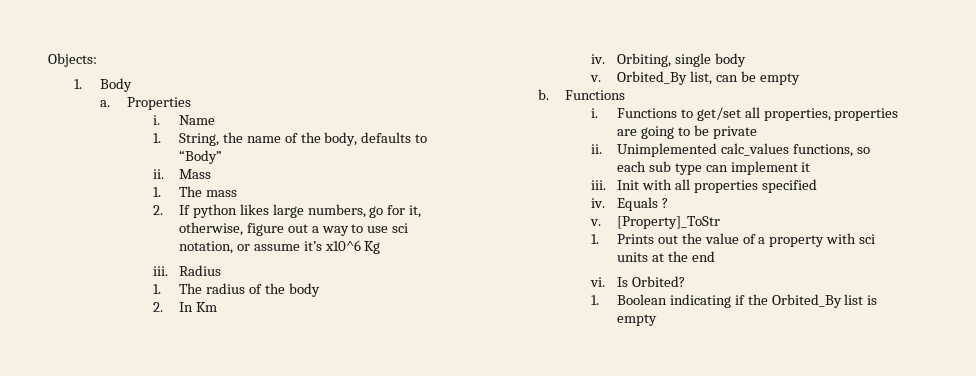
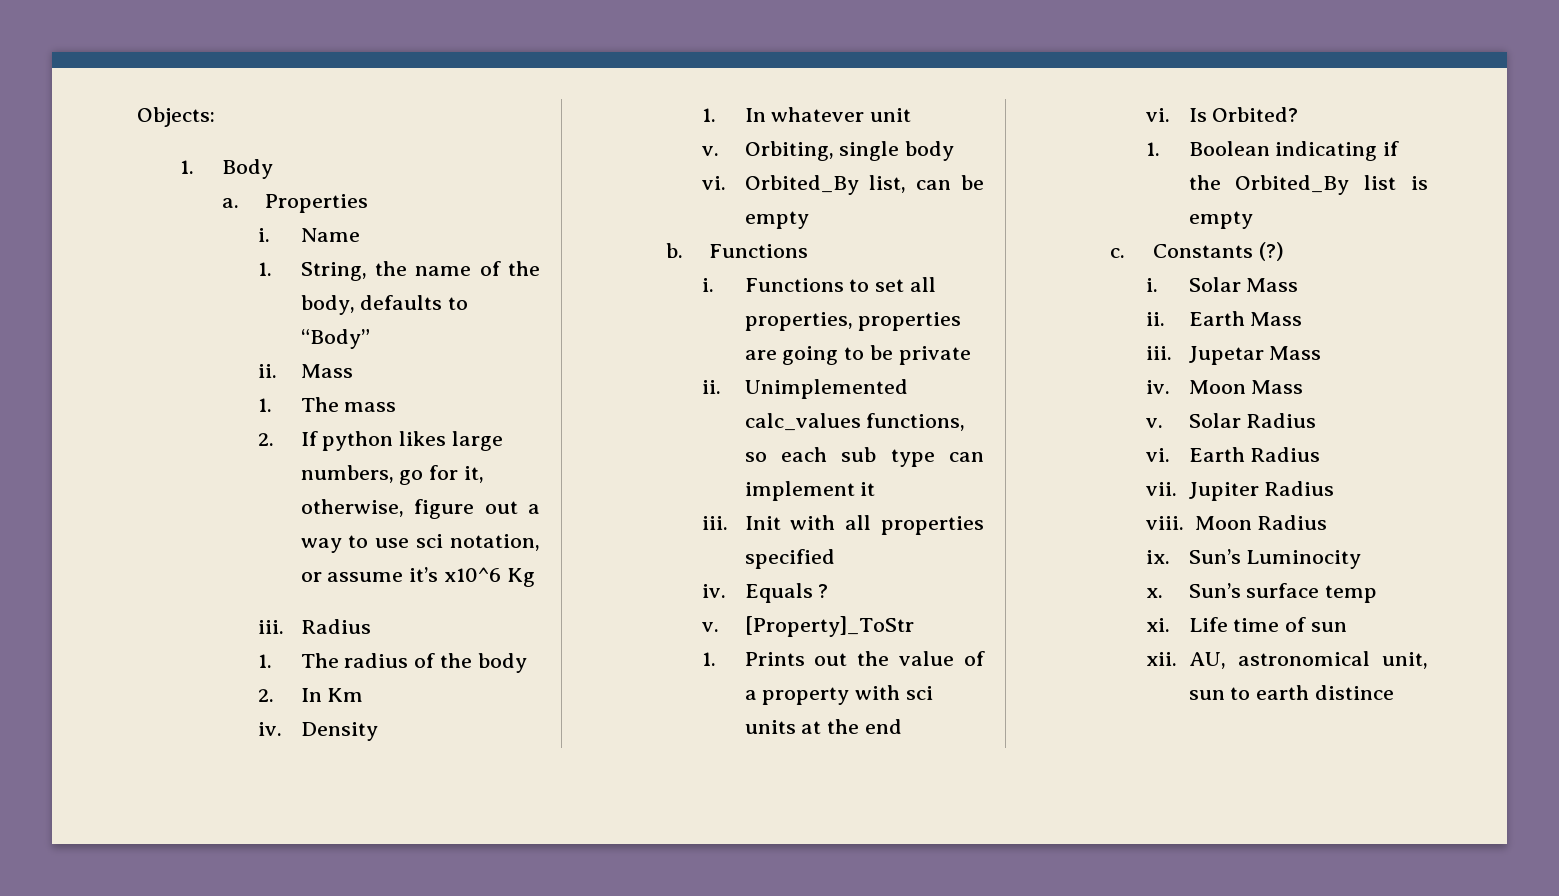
(605, 59) none -> [300,722,378,741] [701,107,912,122] [701,146,719,156] Density // 1. In whatever unit // v.
[589,75,601,82] v. -> [701,176,726,190] vi.
[696,107,741,121] get/set -> [875,279,905,292] set
(657, 320) none -> [1110,242,1284,261] [1145,277,1299,292] [1145,311,1303,326] [1145,346,1322,365] [1145,380,1304,394] [1145,413,1317,428] [1145,447,1321,462] [1145,481,1335,501] [1145,515,1328,530] [1145,549,1362,569] [1145,583,1378,603] [1145,617,1347,632] [1145,651,1428,669] [1188,685,1394,700] // c. Constants (?) // i. Solar Mass // ii. Earth Mass // iii. Jupetar Mass // iv. Moon Mass // v. Solar Radius // vi. Earth Radius // vii. Jupiter Radius // viii. Moon Radius // ix. Sun’s Luminocity // x. Sun’s surface temp // xi. Life time of sun // xii. AU, astronomical unit, sun to earth distince

